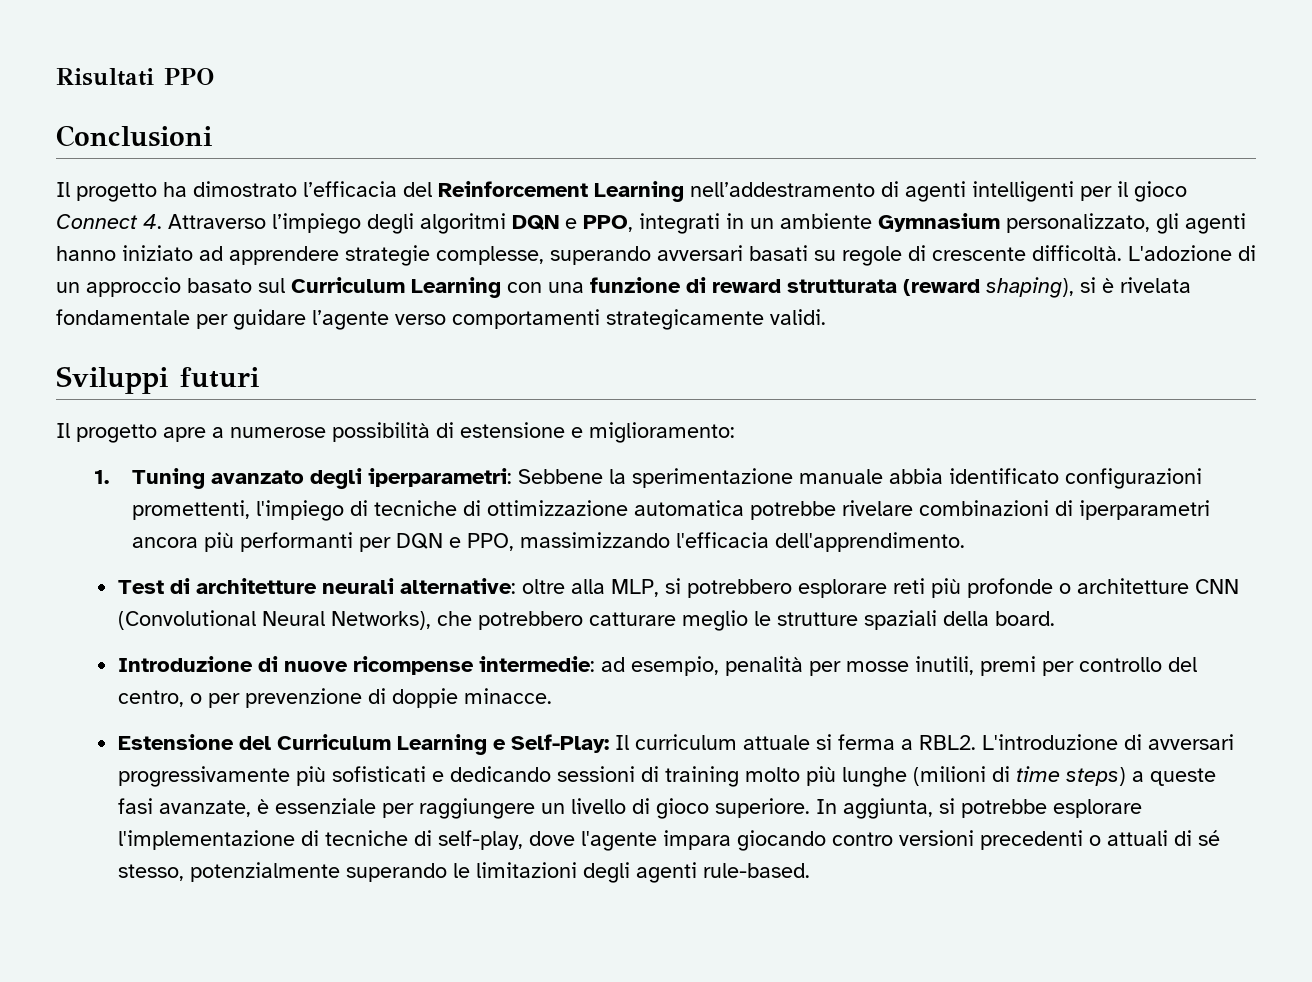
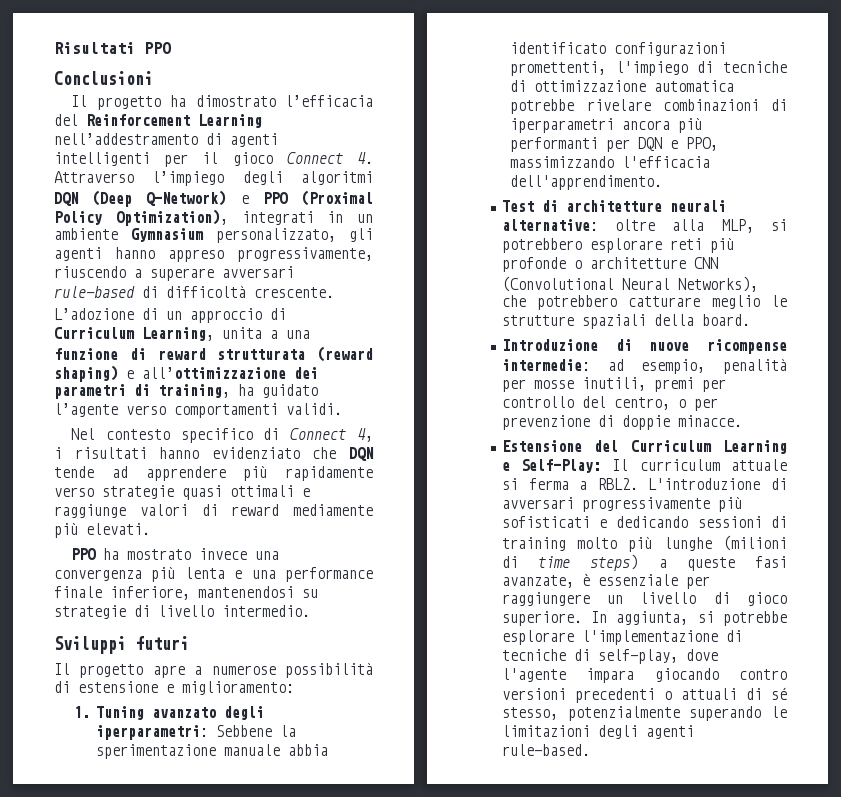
[565,215,633,232] e PPO, -> [92,190,373,207] [54,209,228,226] (Deep Q-Network) e PPO (Proximal Policy Optimization),
[122,245,1256,266] [56,277,542,298] iniziato ad apprendere strategie complesse, superando avversari basati su regole di crescente difficoltà. L'adozione di un approccio basato sul Curriculum Learning con -> [168,247,373,262] [54,266,294,281] [54,285,334,298] [54,308,286,323] [54,327,278,341] appreso progressivamente, riuscendo a superare avversari rule-based di difficoltà crescente. // L’adozione di un approccio di Curriculum Learning, unita a
[986,277,1191,298] [56,309,306,330] shaping), si è rivelata fondamentale per guidare -> [54,365,318,382] [54,384,318,399] shaping) e all’ottimizzazione dei parametri di training, ha guidato
[606,309,764,330] strategicamente -> (278, 410) none
(826, 317) none -> [71,428,373,443] [54,447,374,461] [54,466,373,481] [54,485,310,500] [54,504,373,518] [54,523,150,538] [71,548,280,560] [54,567,373,582] [54,586,318,600] [54,605,310,619] // Nel contesto specifico di Connect 4, i risultati hanno evidenziato che DQN tende ad apprendere più rapidamente verso strategie quasi ottimali e raggiunge valori di reward mediamente più elevati. // PPO ha mostrato invece una convergenza più lenta e una performance finale inferiore, mantenendosi su strategie di livello intermedio.

